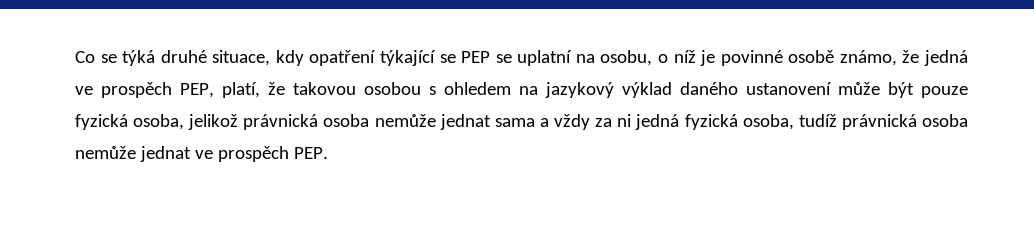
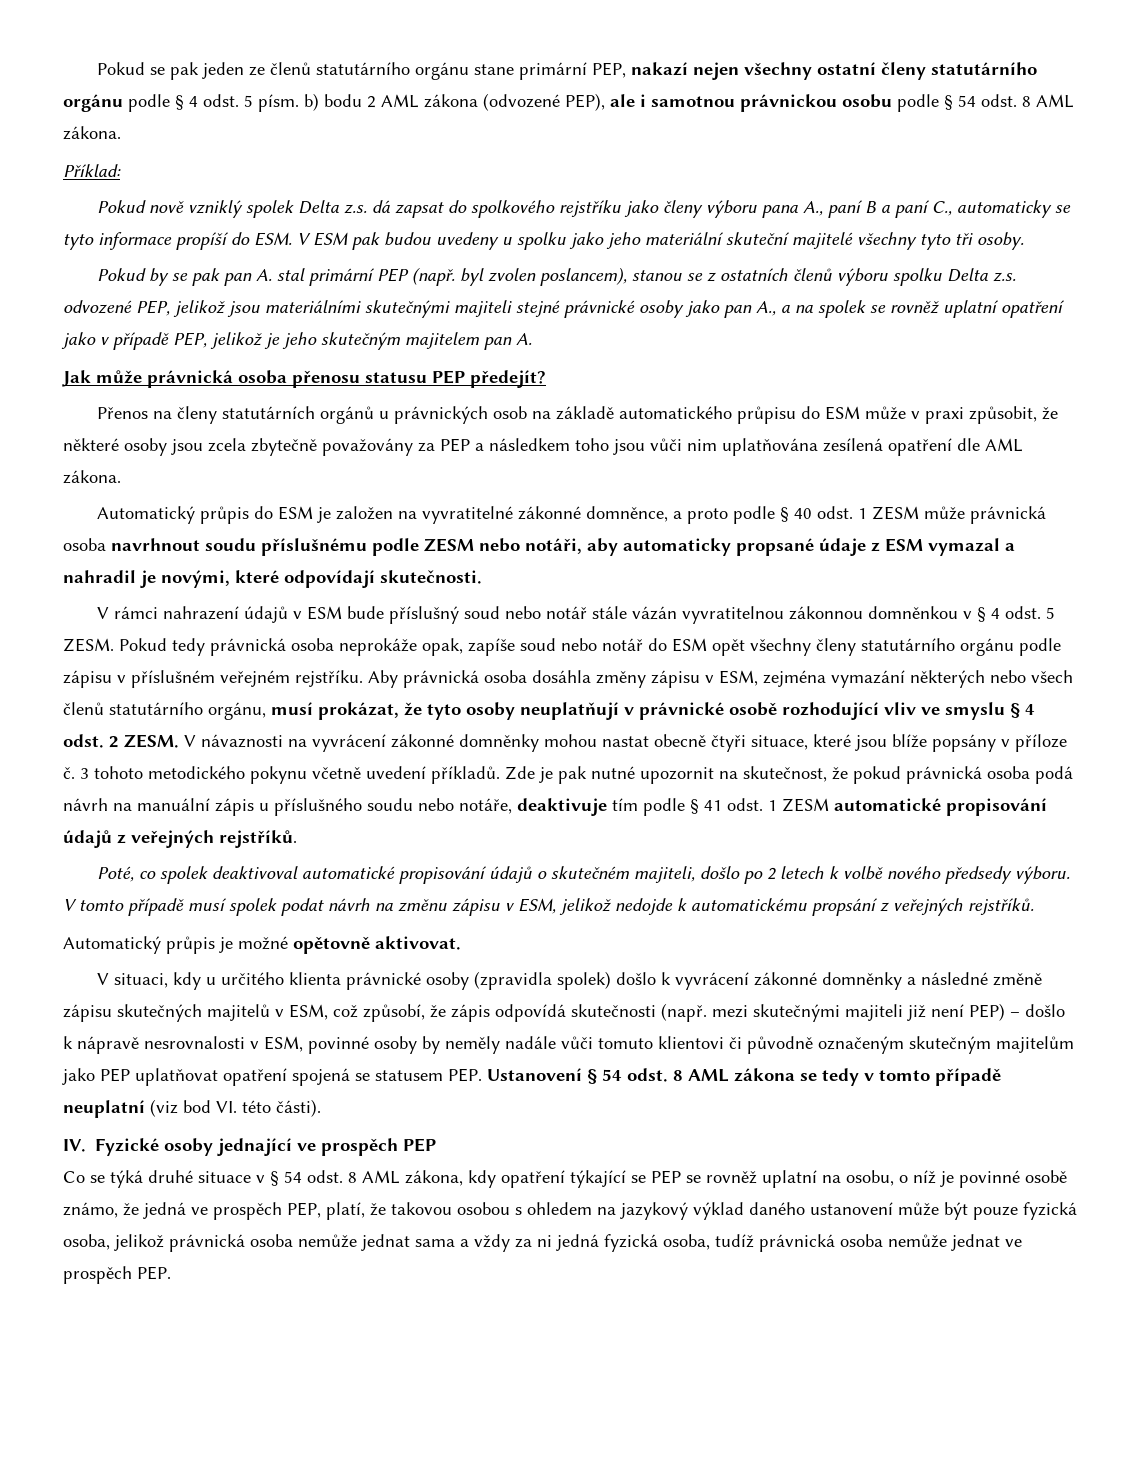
[75,50,271,66] Co se týká druhé situace, -> [96,62,1037,80] [63,93,1074,112] [63,126,121,140] [63,164,121,177] [96,200,1071,218] [63,232,1024,250] [96,267,1016,286] [63,300,1064,318] [61,332,532,350] [62,370,546,388] [96,406,1058,424] [63,438,1023,456] [63,470,121,484] [96,506,1046,524] [63,538,1015,556] [63,570,482,588] [96,606,1055,624] [63,638,1061,656] [63,670,1073,688] [63,702,1035,720] [63,734,1067,752] [63,766,1073,784] [63,798,1047,816] [63,830,297,848] [96,866,1070,884] [63,898,1034,916] [63,936,461,954] [96,971,1042,990] [63,1003,1065,1022] [63,1036,1074,1054] [62,1068,1001,1086] [63,1099,321,1118] [63,1138,437,1156] [63,1170,463,1188] Pokud se pak jeden ze členů statutárního orgánu stane primární PEP, nakazí nejen všechny ostatní členy statutárního orgánu podle § 4 odst. 5 písm. b) bodu 2 AML zákona (odvozené PEP), ale i samotnou právnickou osobu podle § 54 odst. 8 AML zákona. // Příklad: // Pokud nově vzniklý spolek Delta z.s. dá zapsat do spolkového rejstříku jako členy výboru pana A., paní B a paní C., automaticky se tyto informace propíší do ESM. V ESM pak budou uvedeny u spolku jako jeho materiální skuteční majitelé všechny tyto tři osoby. // Pokud by se pak pan A. stal primární PEP (např. byl zvolen poslancem), stanou se z ostatních členů výboru spolku Delta z.s. odvozené PEP, jelikož jsou materiálními skutečnými majiteli stejné právnické osoby jako pan A., a na spolek se rovněž uplatní opatření jako v případě PEP, jelikož je jeho skutečným majitelem pan A. // Jak může právnická osoba přenosu statusu PEP předejít? // Přenos na členy statutárních orgánů u právnických osob na základě automatického průpisu do ESM může v praxi způsobit, že některé osoby jsou zcela zbytečně považovány za PEP a následkem toho jsou vůči nim uplatňována zesílená opatření dle AML zákona. // Automatický průpis do ESM je založen na vyvratitelné zákonné domněnce, a proto podle § 40 odst. 1 ZESM může právnická osoba navrhnout soudu příslušnému podle ZESM nebo notáři, aby automaticky propsané údaje z ESM vymazal a nahradil je novými, které odpovídají skutečnosti. // V rámci nahrazení údajů v ESM bude příslušný soud nebo notář stále vázán vyvratitelnou zákonnou domněnkou v § 4 odst. 5 ZESM. Pokud tedy právnická osoba neprokáže opak, zapíše soud nebo notář do ESM opět všechny členy statutárního orgánu podle zápisu v příslušném veřejném rejstříku. Aby právnická osoba dosáhla změny zápisu v ESM, zejména vymazání některých nebo všech členů statutárního orgánu, musí prokázat, že tyto osoby neuplatňují v právnické osobě rozhodující vliv ve smyslu § 4 odst. 2 ZESM. V návaznosti na vyvrácení zákonné domněnky mohou nastat obecně čtyři situace, které jsou blíže popsány v příloze č. 3 tohoto metodického pokynu včetně uvedení příkladů. Zde je pak nutné upozornit na skutečnost, že pokud právnická osoba podá návrh na manuální zápis u příslušného soudu nebo notáře, deaktivuje tím podle § 41 odst. 1 ZESM automatické propisování údajů z veřejných rejstříků. // Poté, co spolek deaktivoval automatické propisování údajů o skutečném majiteli, došlo po 2 letech k volbě nového předsedy výboru. V tomto případě musí spolek podat návrh na změnu zápisu v ESM, jelikož nedojde k automatickému propsání z veřejných rejstříků. // Automatický průpis je možné opětovně aktivovat. // V situaci, kdy u určitého klienta právnické osoby (zpravidla spolek) došlo k vyvrácení zákonné domněnky a následné změně zápisu skutečných majitelů v ESM, což způsobí, že zápis odpovídá skutečnosti (např. mezi skutečnými majiteli již není PEP) – došlo k nápravě nesrovnalosti v ESM, povinné osoby by neměly nadále vůči tomuto klientovi či původně označeným skutečným majitelům jako PEP uplatňovat opatření spojená se statusem PEP. Ustanovení § 54 odst. 8 AML zákona se tedy v tomto případě neuplatní (viz bod VI. této části). // IV. Fyzické osoby jednající ve prospěch PEP // Co se týká druhé situace v § 54 odst. 8 AML zákona,
(512, 58) none -> [706,1171,757,1184] rovněž

